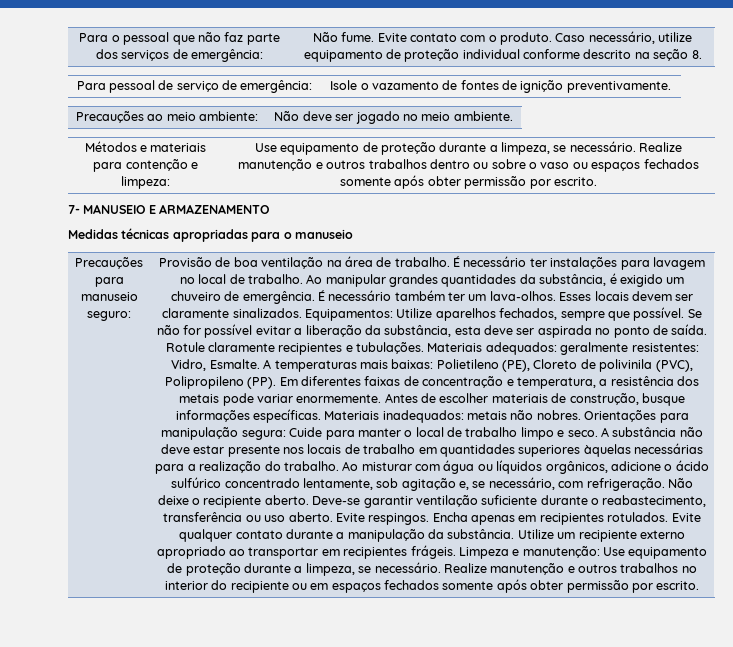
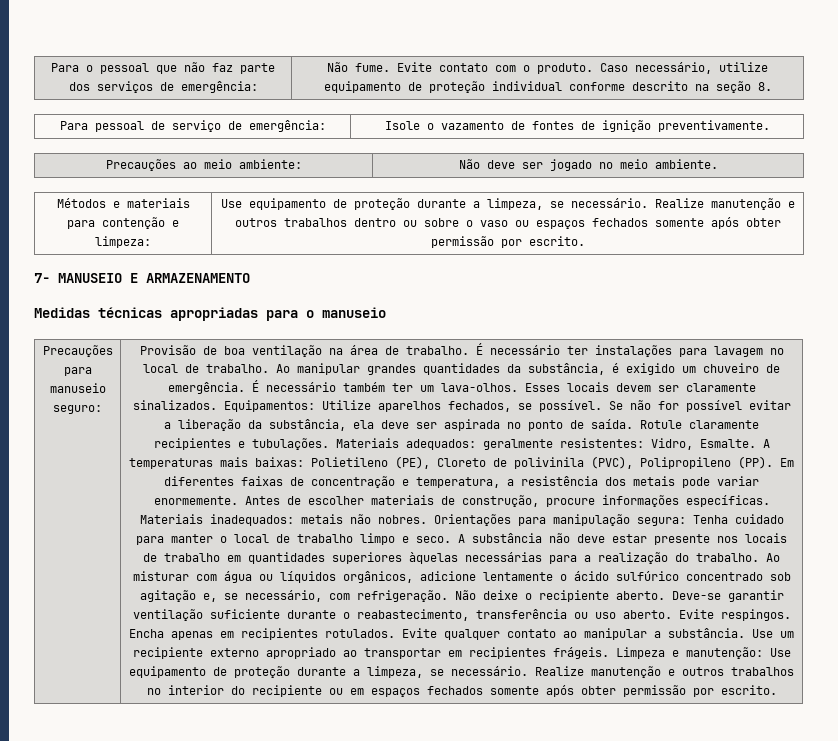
[560,311,630,321] sempre que -> [517,403,532,410] se
[454,326,481,335] esta -> [353,420,374,429] ela
[641,393,685,406] busque -> [545,498,595,507] procure
[289,427,323,437] Cuide -> [692,514,784,524] Tenha cuidado
(661, 466) none -> [482,572,553,581] lentamente
[302,478,373,490] lentamente, -> (763, 576) none
[285,529,554,542] durante a manipulação da substância. Utilize -> [563,628,773,640] ao manipular a substância. Use

